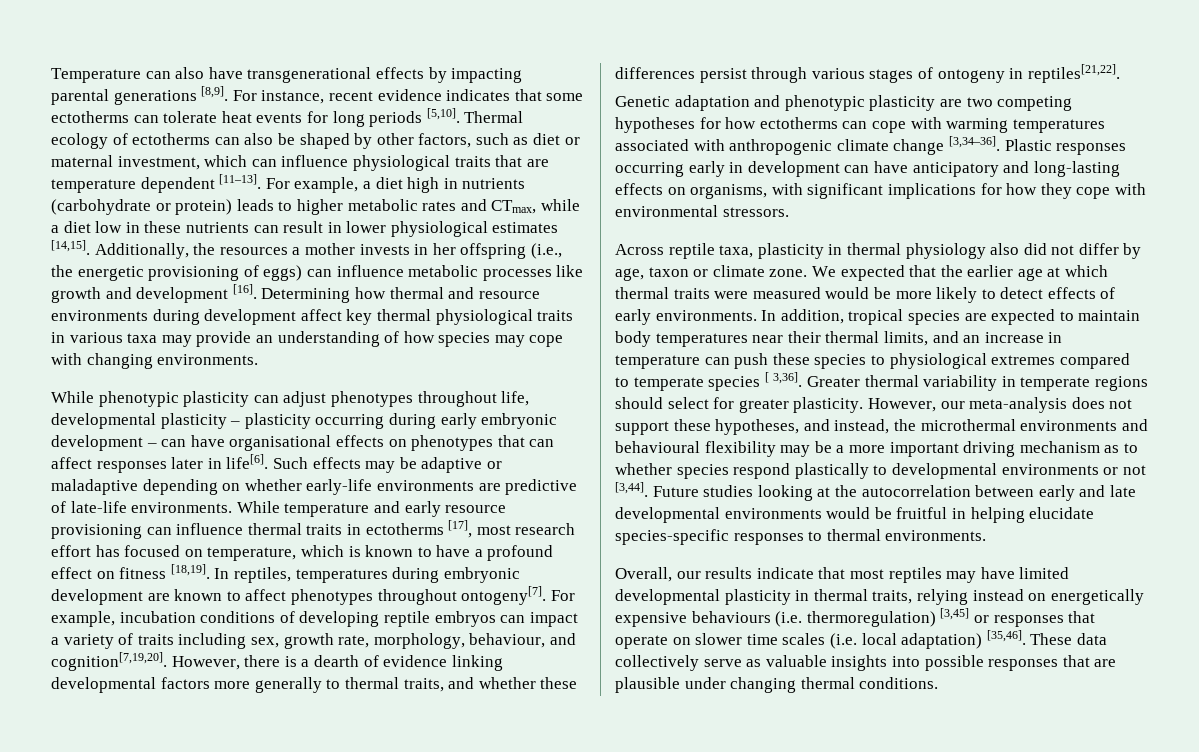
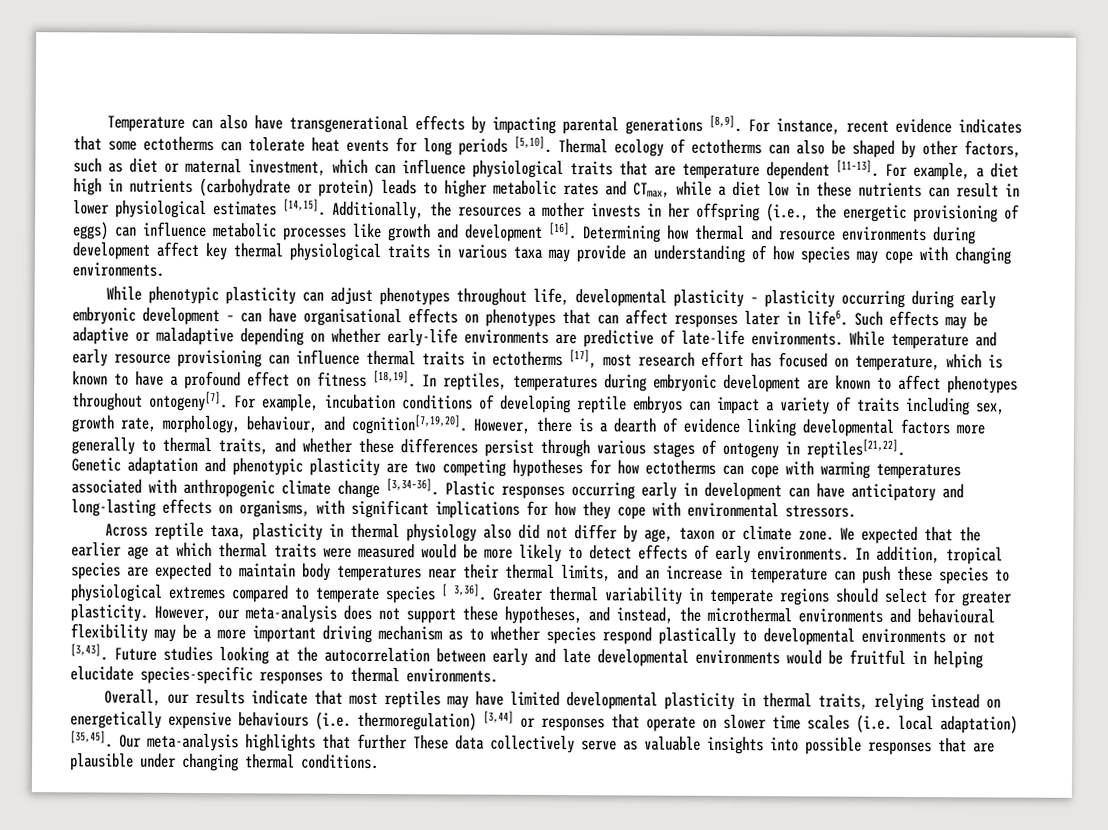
[226,454,269,469] life[6]. -> [807,309,848,326] life6.
[615,482,648,497] [3,44]. -> [70,643,108,661] [3,43].
[940,608,970,620] [3,45] -> [483,710,514,724] [3,44]
[986,630,1026,645] [35,46]. -> [70,730,408,752] [35,45]. Our meta-analysis highlights that further

